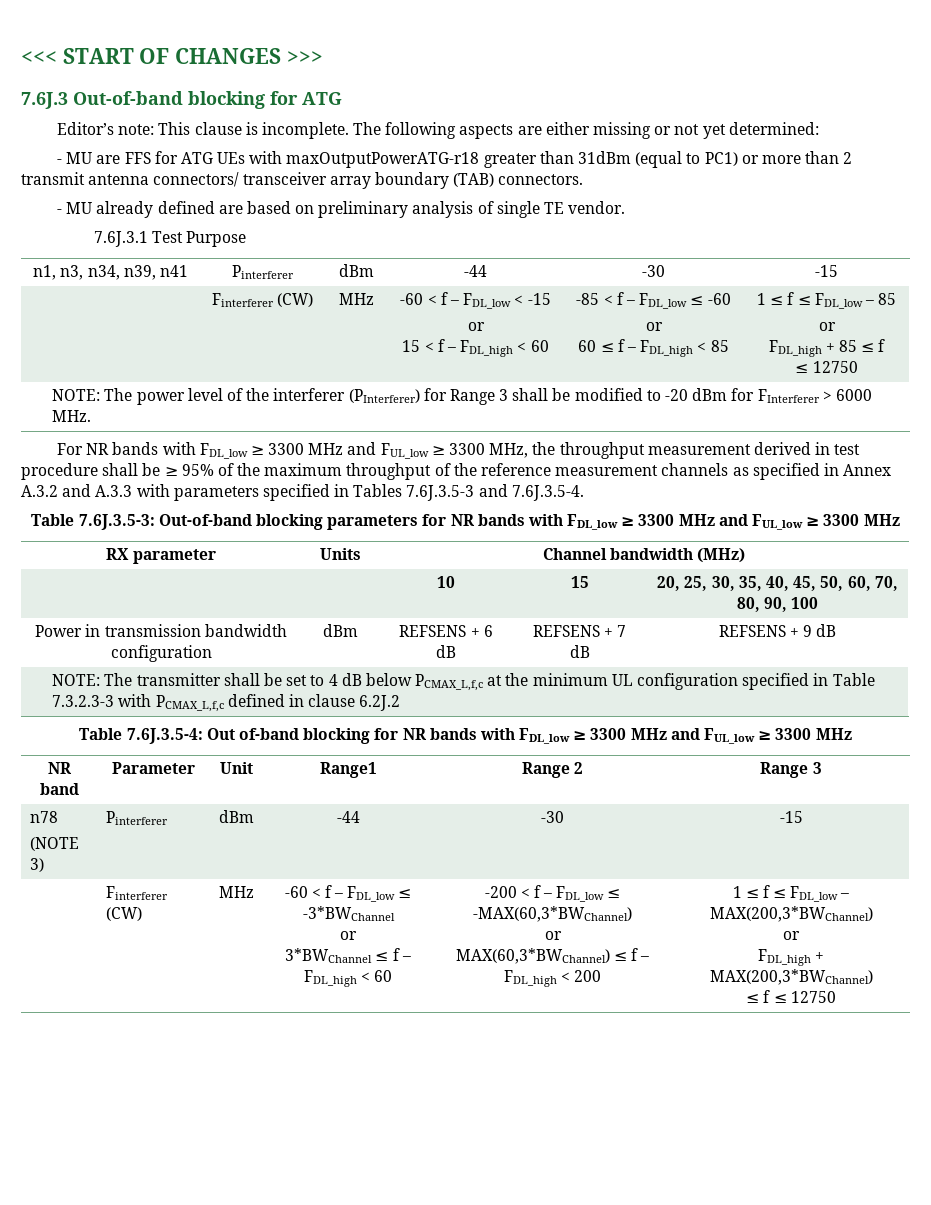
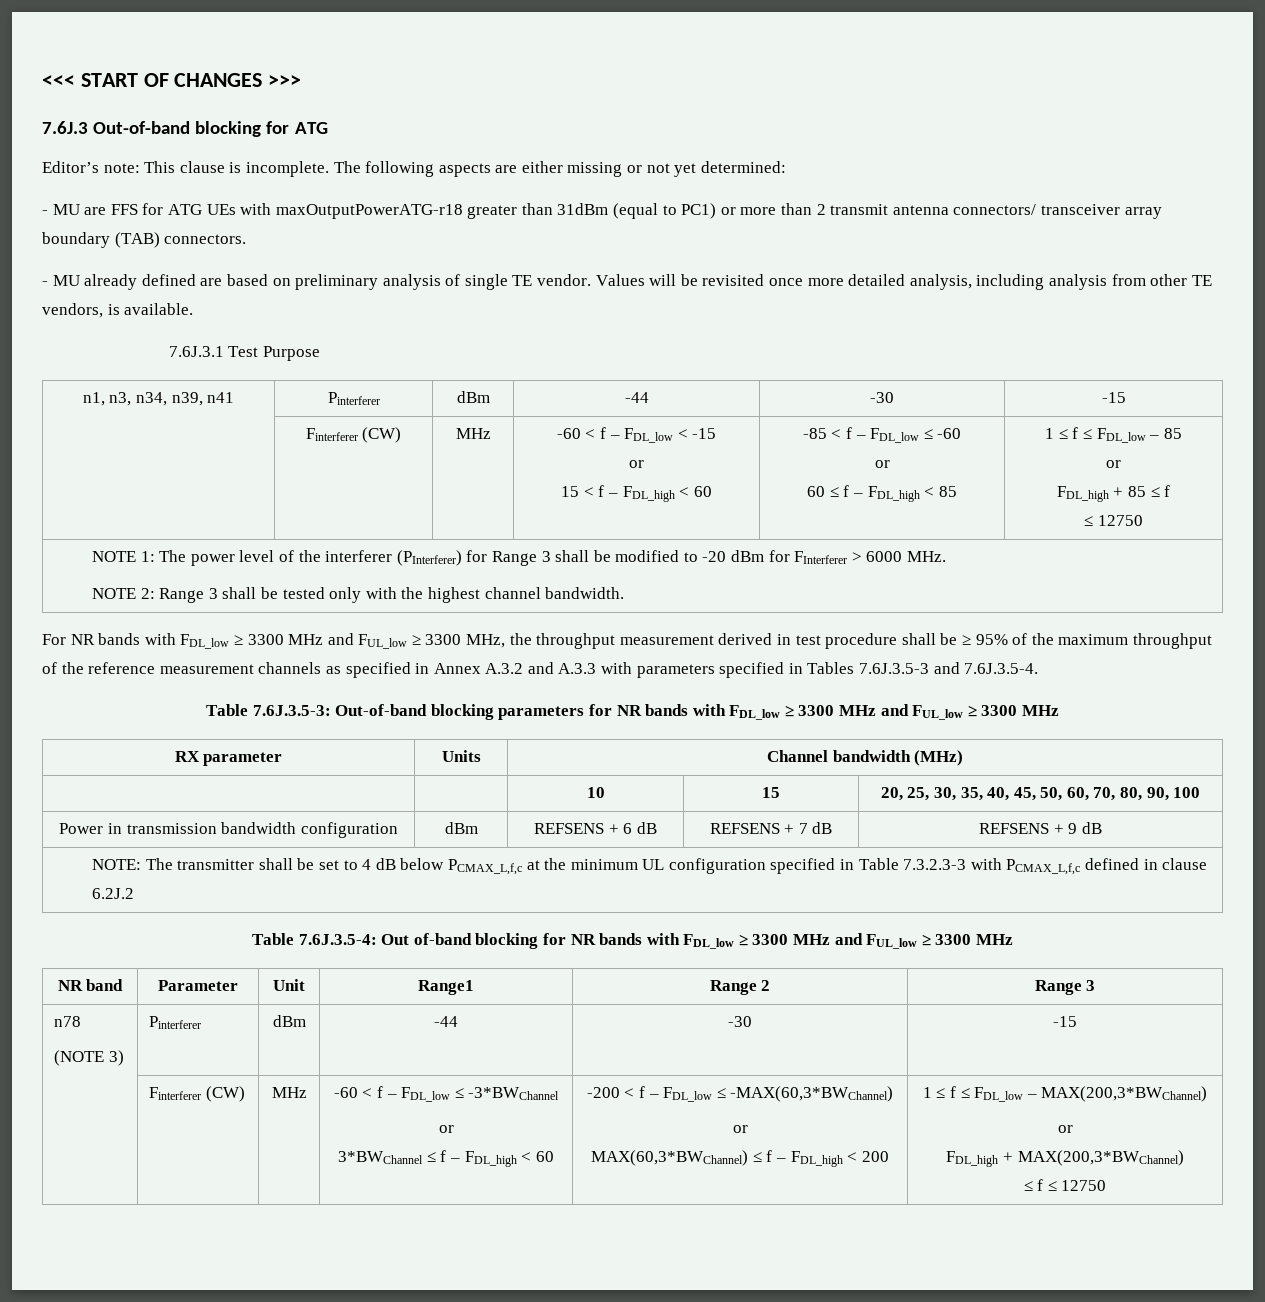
(626, 207) none -> [595,274,1212,290] [42,303,194,318] Values will be revisited once more detailed analysis, including analysis from other TE vendors, is available.
[52,389,101,401] NOTE: -> [92,551,155,562] NOTE 1:
(92, 416) none -> [92,587,625,603] // NOTE 2: Range 3 shall be tested only with the highest channel bandwidth.

